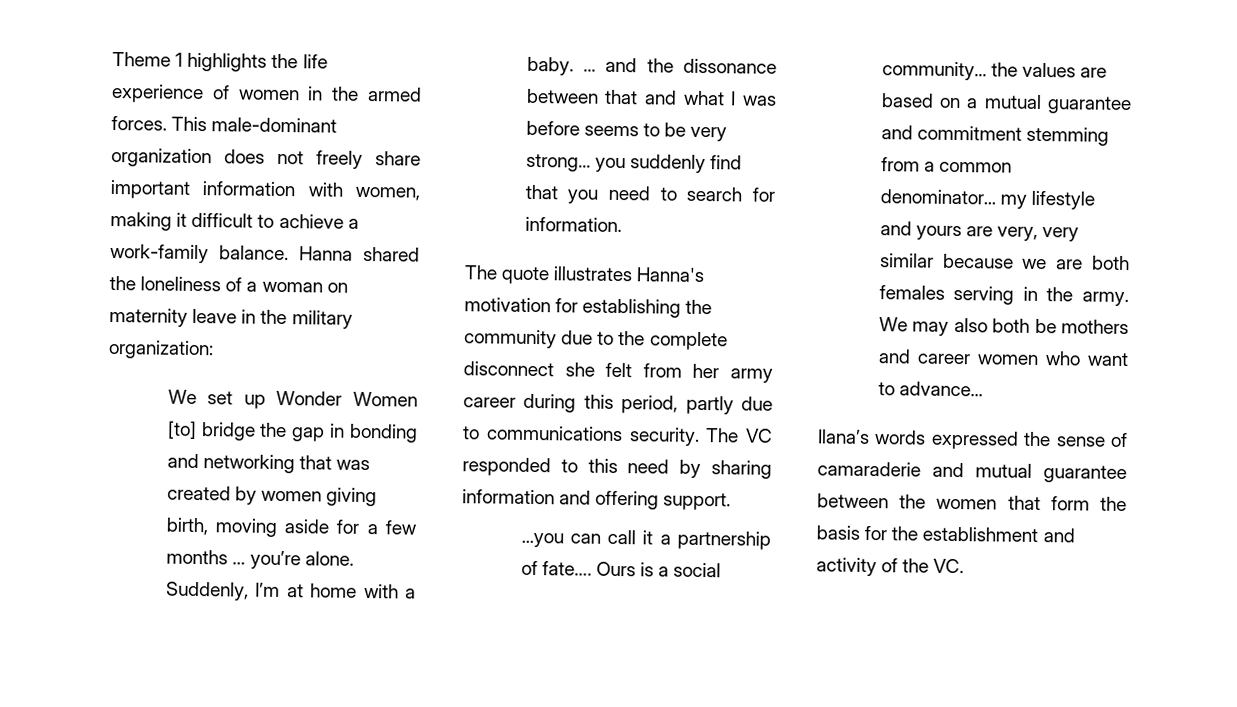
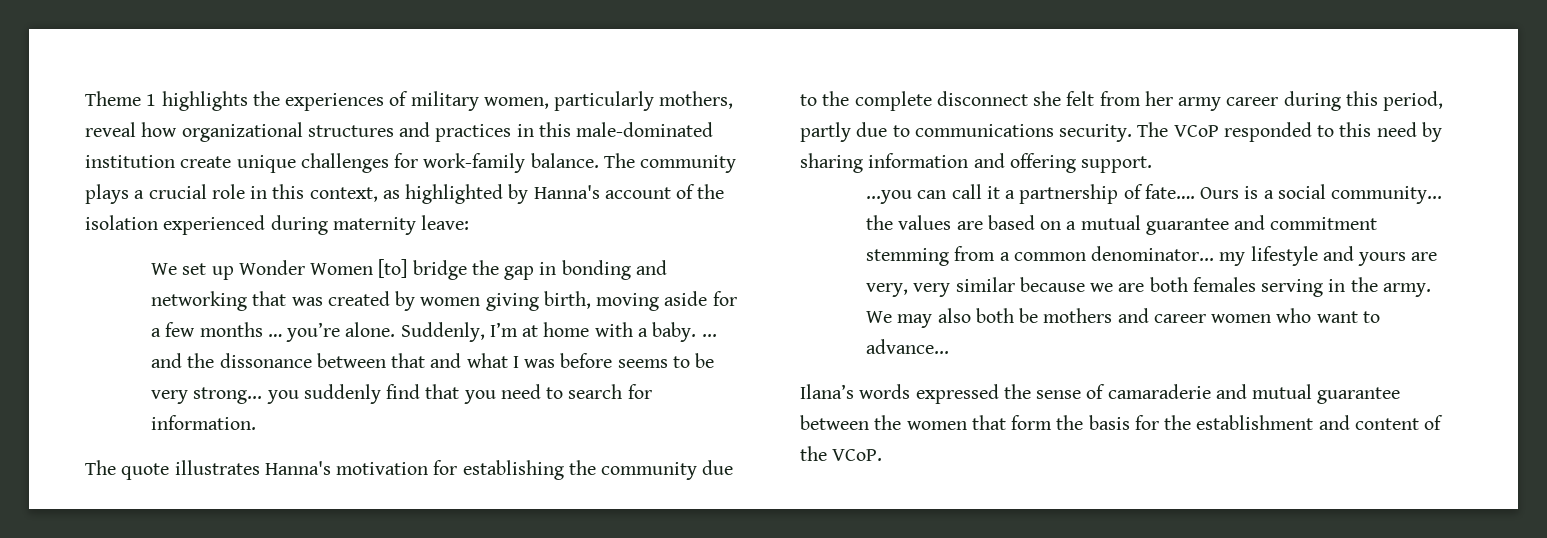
[302,54,328,69] [111,83,423,104] [111,115,338,133] [111,147,421,169] [110,179,420,201] [110,211,359,231] [110,243,420,264] [109,275,348,293] [109,307,353,329] [108,339,214,360] life experience of women in the armed forces. This male-dominant organization does not freely share important information with women, making it difficult to achieve a work-family balance. Hanna shared the loneliness of a woman on maternity leave in the military organization: -> [285,91,734,111] [85,122,714,142] [85,153,737,173] [85,184,725,204] [85,215,470,235] experiences of military women, particularly mothers, reveal how organizational structures and practices in this male-dominated institution create unique challenges for work-family balance. The community plays a crucial role in this context, as highlighted by Hanna's account of the isolation experienced during maternity leave:
[745,428,773,443] VC -> [1173,125,1219,137] VCoP
[816,557,965,577] activity of the VC. -> [1354,415,1444,430] [800,446,883,461] content of the VCoP.

